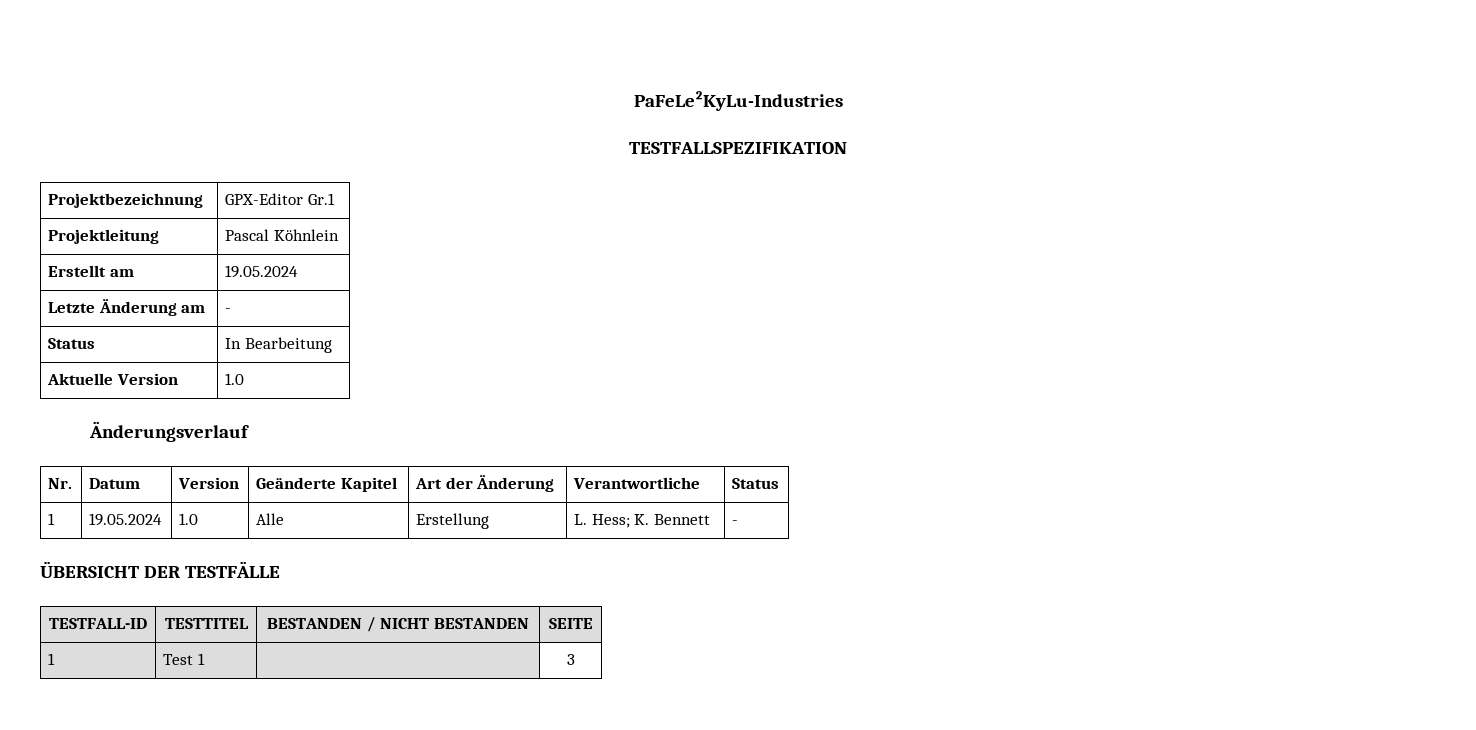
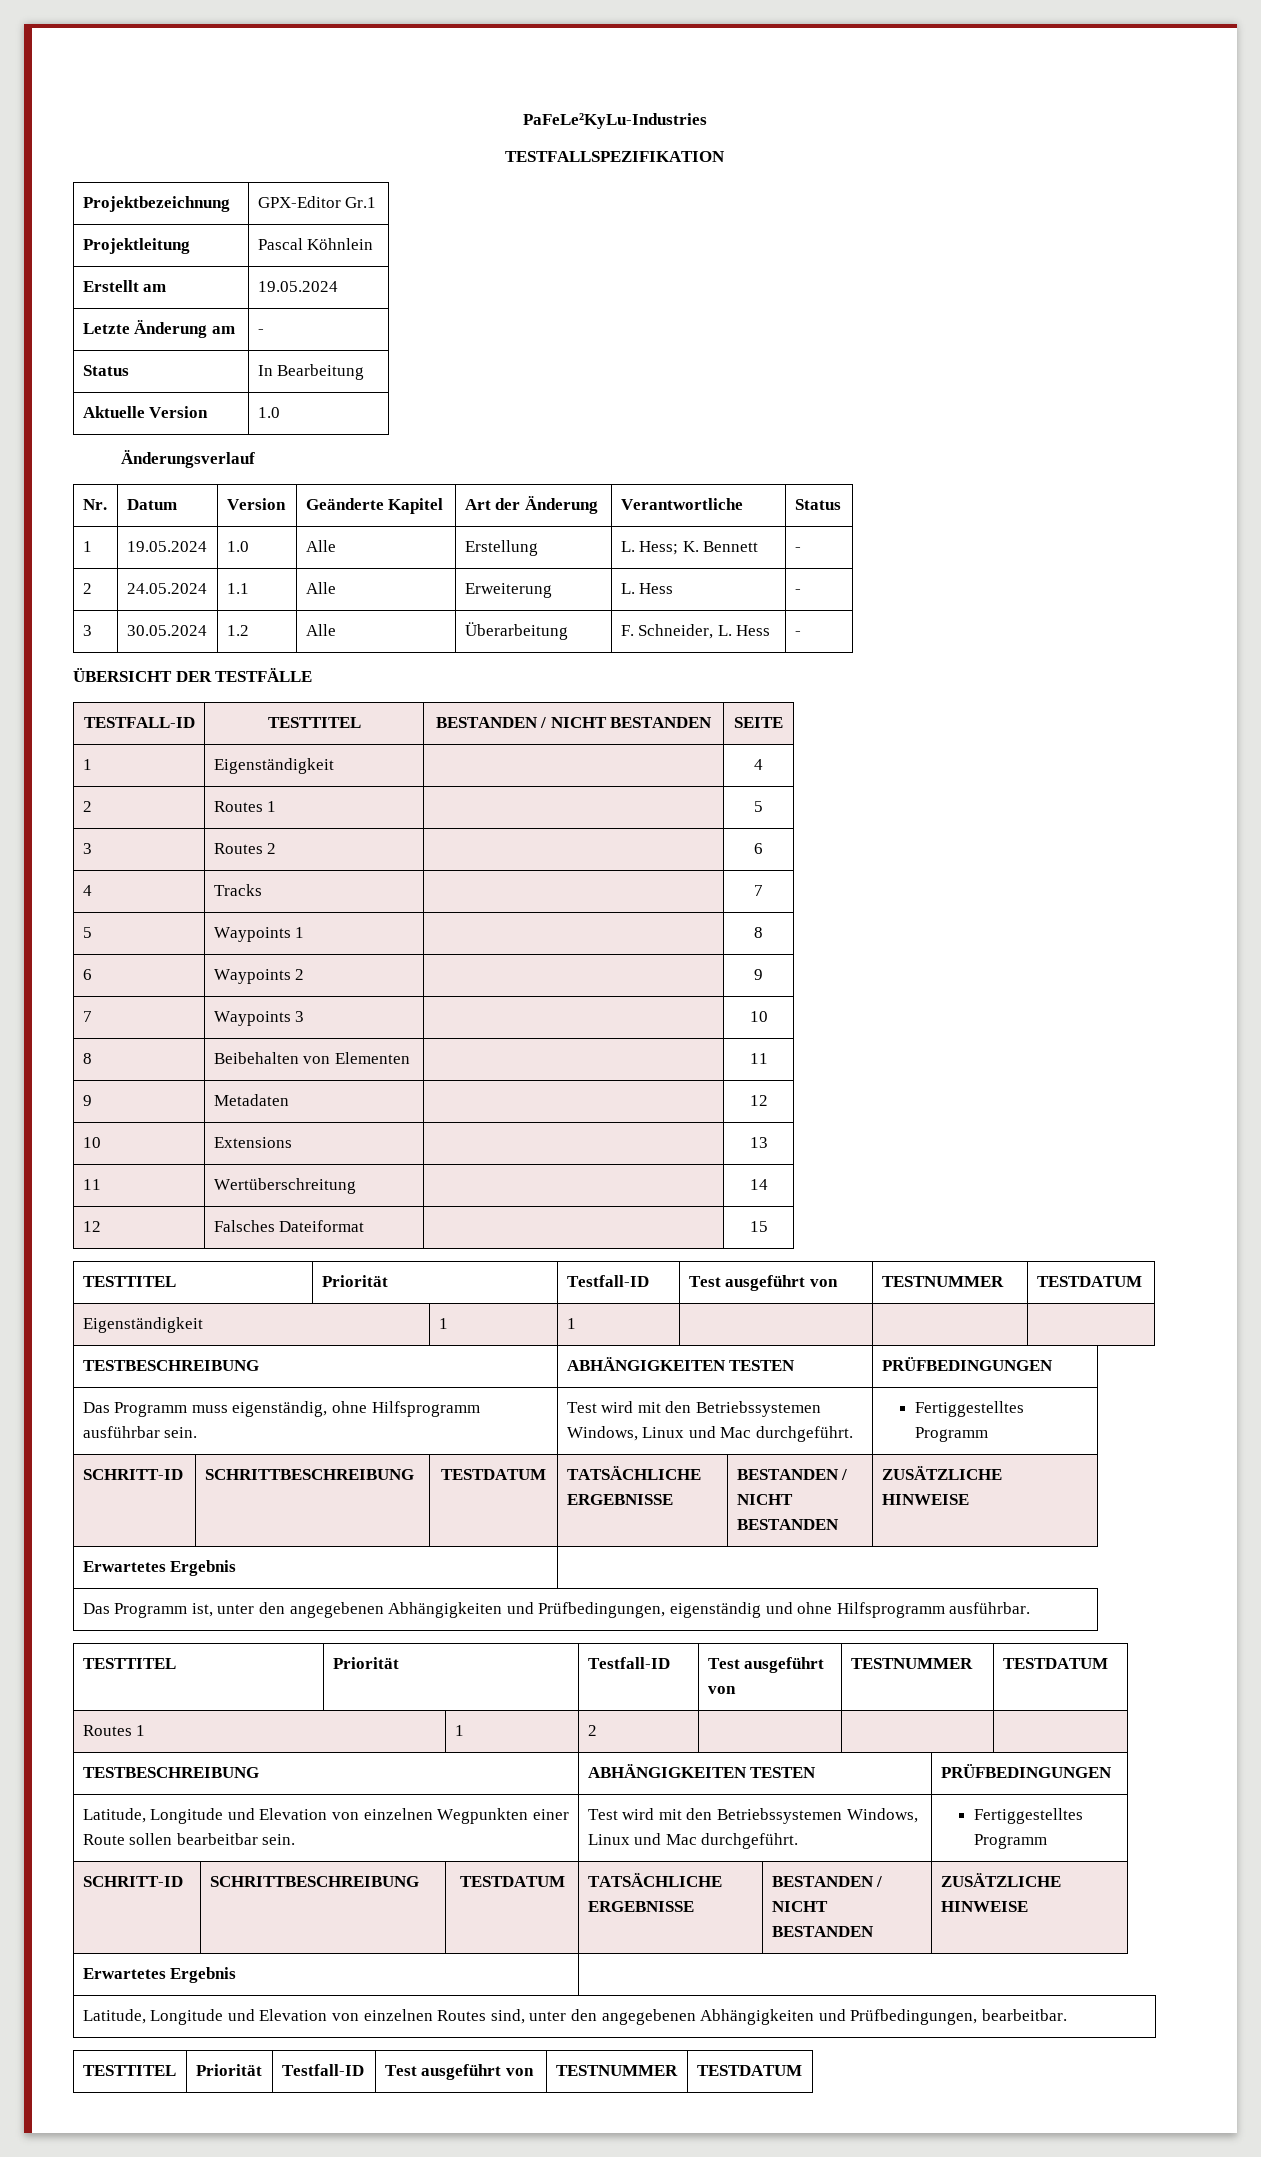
(739, 522) none -> [82,583,92,594] [126,583,207,594] [226,583,249,594] [305,582,336,594] [464,583,552,598] [620,583,674,594] [794,589,801,594] [82,625,92,636] [126,625,207,636] [226,625,249,636] [305,624,336,636] [464,622,568,640] [620,624,771,639] [794,631,801,636] // 2 | 24.05.2024 | 1.1 | Alle | Erweiterung | L. Hess | - // 3 | 30.05.2024 | 1.2 | Alle | Überarbeitung | F. Schneider, L. Hess | -
[163,653,205,665] [566,654,575,665] Test 1 | | 3 -> [213,758,334,774] [754,759,763,770] [82,801,92,812] [213,801,277,812] [754,801,763,812] [82,843,92,854] [213,843,277,854] [754,843,763,854] [82,885,92,896] [213,884,262,896] [754,885,763,896] [82,927,92,938] [213,927,305,942] [754,927,763,938] [82,969,92,980] [213,969,305,984] [754,969,763,980] [82,1011,92,1022] [213,1011,305,1026] [749,1011,768,1022] [82,1053,92,1064] [213,1052,410,1064] [749,1053,768,1064] [82,1095,92,1106] [213,1094,289,1106] [749,1095,768,1106] [82,1137,101,1148] [213,1137,292,1148] [749,1137,768,1148] [82,1179,101,1190] [213,1178,356,1194] [749,1179,768,1190] [82,1221,101,1232] [213,1220,365,1232] [749,1221,768,1232] [82,1276,176,1287] [321,1275,388,1287] [566,1275,649,1287] [688,1275,838,1291] [881,1276,1004,1287] [1036,1276,1142,1287] [82,1317,203,1333] [438,1318,448,1329] [566,1318,576,1329] [82,1360,259,1371] [566,1357,796,1371] [881,1357,1053,1371] [82,1401,480,1417] [82,1426,198,1438] [566,1401,822,1417] [566,1426,854,1442] [914,1401,1024,1417] [914,1427,988,1442] [82,1469,183,1480] [204,1469,414,1480] [441,1469,546,1480] [566,1466,701,1480] [566,1494,673,1505] [736,1469,848,1480] [736,1494,793,1505] [736,1519,839,1530] [881,1466,1002,1480] [881,1494,969,1505] [82,1560,237,1576] [82,1602,1031,1618] [82,1658,176,1669] [332,1657,399,1669] [587,1657,670,1669] [707,1657,825,1673] [707,1686,736,1694] [850,1658,973,1669] [1002,1658,1108,1669] [82,1725,146,1736] [454,1725,464,1736] [587,1725,597,1736] [82,1767,259,1778] [587,1764,817,1778] [940,1764,1112,1778] [82,1808,569,1824] [82,1833,296,1845] [587,1808,918,1824] [587,1833,799,1849] [973,1808,1083,1824] [973,1834,1047,1849] [82,1876,183,1887] [209,1876,419,1887] [459,1876,565,1887] [587,1873,722,1887] [587,1901,694,1912] [771,1876,883,1887] [771,1901,828,1912] [771,1926,874,1937] [940,1873,1061,1887] [940,1901,1028,1912] [82,1967,237,1983] [82,2009,1067,2025] [82,2065,176,2076] [195,2064,262,2076] [281,2064,364,2076] [384,2064,534,2080] [555,2065,678,2076] [696,2065,802,2076] Eigenständigkeit | | 4 // 2 | Routes 1 | | 5 // 3 | Routes 2 | | 6 // 4 | Tracks | | 7 // 5 | Waypoints 1 | | 8 // 6 | Waypoints 2 | | 9 // 7 | Waypoints 3 | | 10 // 8 | Beibehalten von Elementen | | 11 // 9 | Metadaten | | 12 // 10 | Extensions | | 13 // 11 | Wertüberschreitung | | 14 // 12 | Falsches Dateiformat | | 15 // TESTTITEL | Priorität | Testfall-ID | Test ausgeführt von | TESTNUMMER | TESTDATUM // Eigenständigkeit | 1 | 1 | | | // TESTBESCHREIBUNG | ABHÄNGIGKEITEN TESTEN | PRÜFBEDINGUNGEN // Das Programm muss eigenständig, ohne Hilfsprogramm ausführbar sein. | Test wird mit den Betriebssystemen Windows, Linux und Mac durchgeführt. | Fertiggestelltes Programm // SCHRITT-ID | SCHRITTBESCHREIBUNG | TESTDATUM | TATSÄCHLICHE ERGEBNISSE | BESTANDEN / NICHT BESTANDEN | ZUSÄTZLICHE HINWEISE // Erwartetes Ergebnis // Das Programm ist, unter den angegebenen Abhängigkeiten und Prüfbedingungen, eigenständig und ohne Hilfsprogramm ausführbar. // TESTTITEL | Priorität | Testfall-ID | Test ausgeführt von | TESTNUMMER | TESTDATUM // Routes 1 | 1 | 2 | | | // TESTBESCHREIBUNG | ABHÄNGIGKEITEN TESTEN | PRÜFBEDINGUNGEN // Latitude, Longitude und Elevation von einzelnen Wegpunkten einer Route sollen bearbeitbar sein. | Test wird mit den Betriebssystemen Windows, Linux und Mac durchgeführt. | Fertiggestelltes Programm // SCHRITT-ID | SCHRITTBESCHREIBUNG | TESTDATUM | TATSÄCHLICHE ERGEBNISSE | BESTANDEN / NICHT BESTANDEN | ZUSÄTZLICHE HINWEISE // Erwartetes Ergebnis // Latitude, Longitude und Elevation von einzelnen Routes sind, unter den angegebenen Abhängigkeiten und Prüfbedingungen, bearbeitbar. // TESTTITEL | Priorität | Testfall-ID | Test ausgeführt von | TESTNUMMER | TESTDATUM

